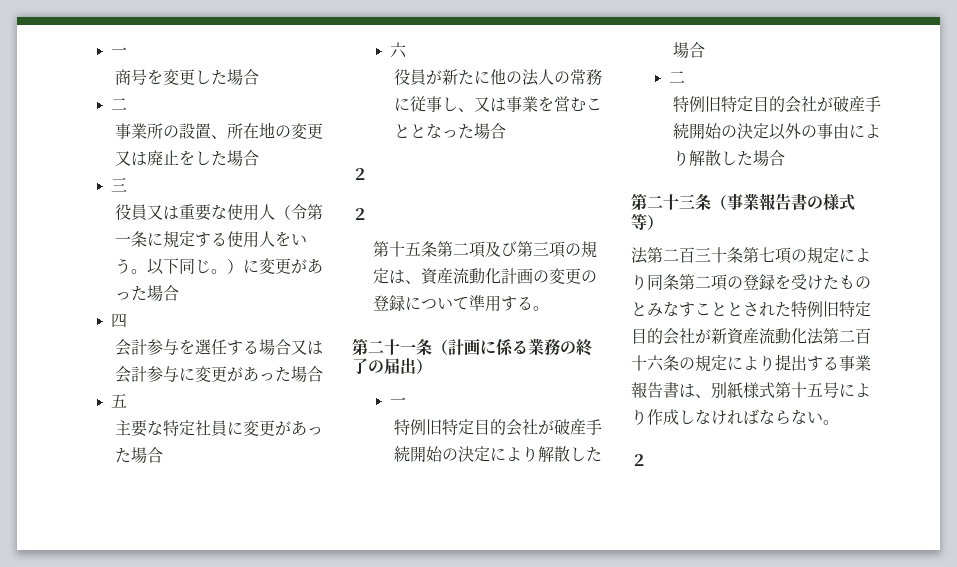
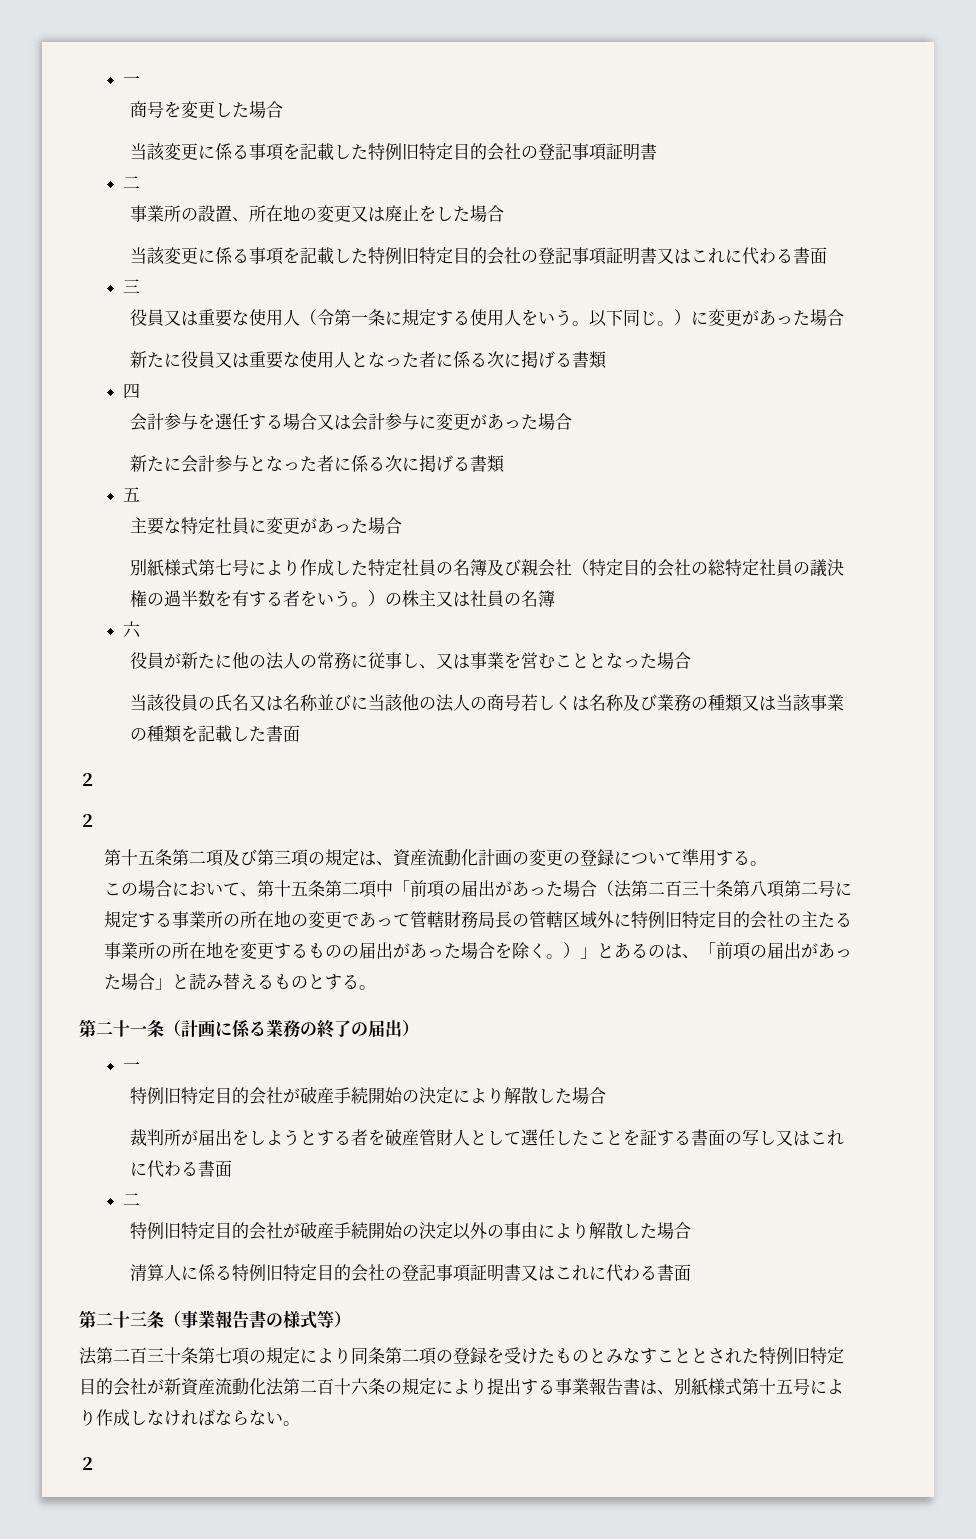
(259, 77) none -> [129,143,657,161] // 当該変更に係る事項を記載した特例旧特定目的会社の登記事項証明書
(259, 158) none -> [129,247,827,265] // 当該変更に係る事項を記載した特例旧特定目的会社の登記事項証明書又はこれに代わる書面
(179, 293) none -> [129,350,607,369] // 新たに役員又は重要な使用人となった者に係る次に掲げる書類
(323, 374) none -> [129,454,505,473] // 新たに会計参与となった者に係る次に掲げる書類
(163, 455) none -> [129,559,844,577] [129,590,555,607] // 別紙様式第七号により作成した特定社員の名簿及び親会社（特定目的会社の総特定社員の議決権の過半数を有する者をいう。）の株主又は社員の名簿
(506, 131) none -> [129,694,844,712] [129,725,300,743] // 当該役員の氏名又は名称並びに当該他の法人の商号若しくは名称及び業務の種類又は当該事業の種類を記載した書面
(549, 308) none -> [104,880,853,898] [104,911,853,929] [104,942,853,960] [104,973,377,990] // この場合において、第十五条第二項中「前項の届出があった場合（法第二百三十条第八項第二号に規定する事業所の所在地の変更であって管轄財務局長の管轄区域外に特例旧特定目的会社の主たる事業所の所在地を変更するものの届出があった場合を除く。）」とあるのは、「前項の届出があった場合」と読み替えるものとする。
(705, 50) none -> [129,1128,844,1147] [129,1160,232,1178] // 裁判所が届出をしようとする者を破産管財人として選任したことを証する書面の写し又はこれに代わる書面
(785, 158) none -> [129,1264,691,1282] // 清算人に係る特例旧特定目的会社の登記事項証明書又はこれに代わる書面

